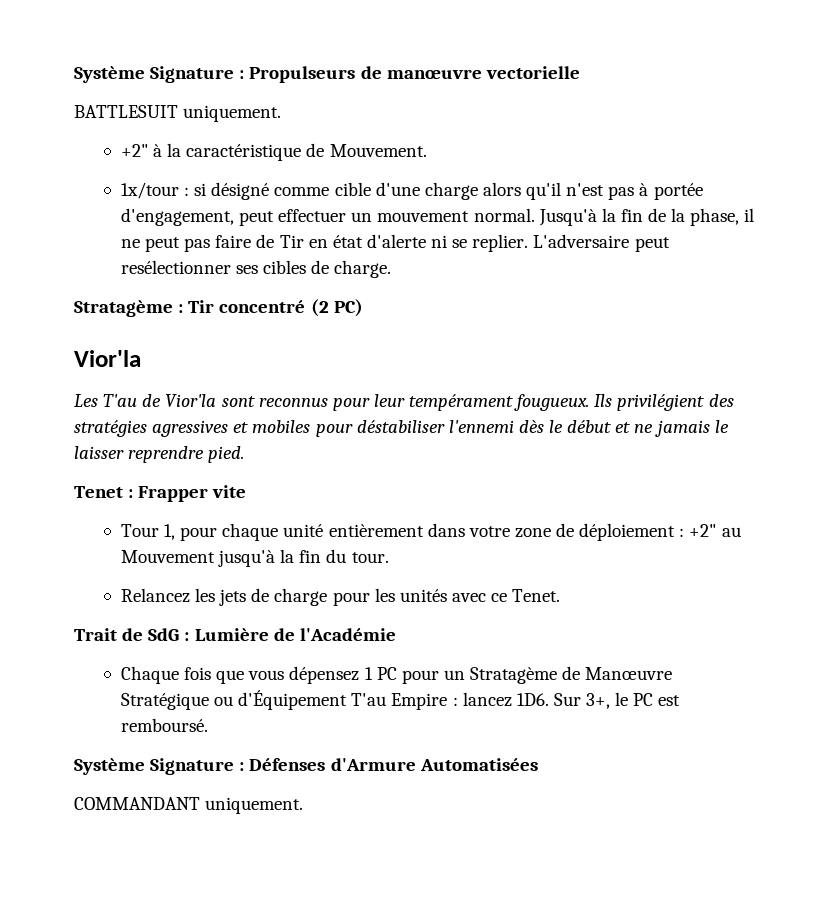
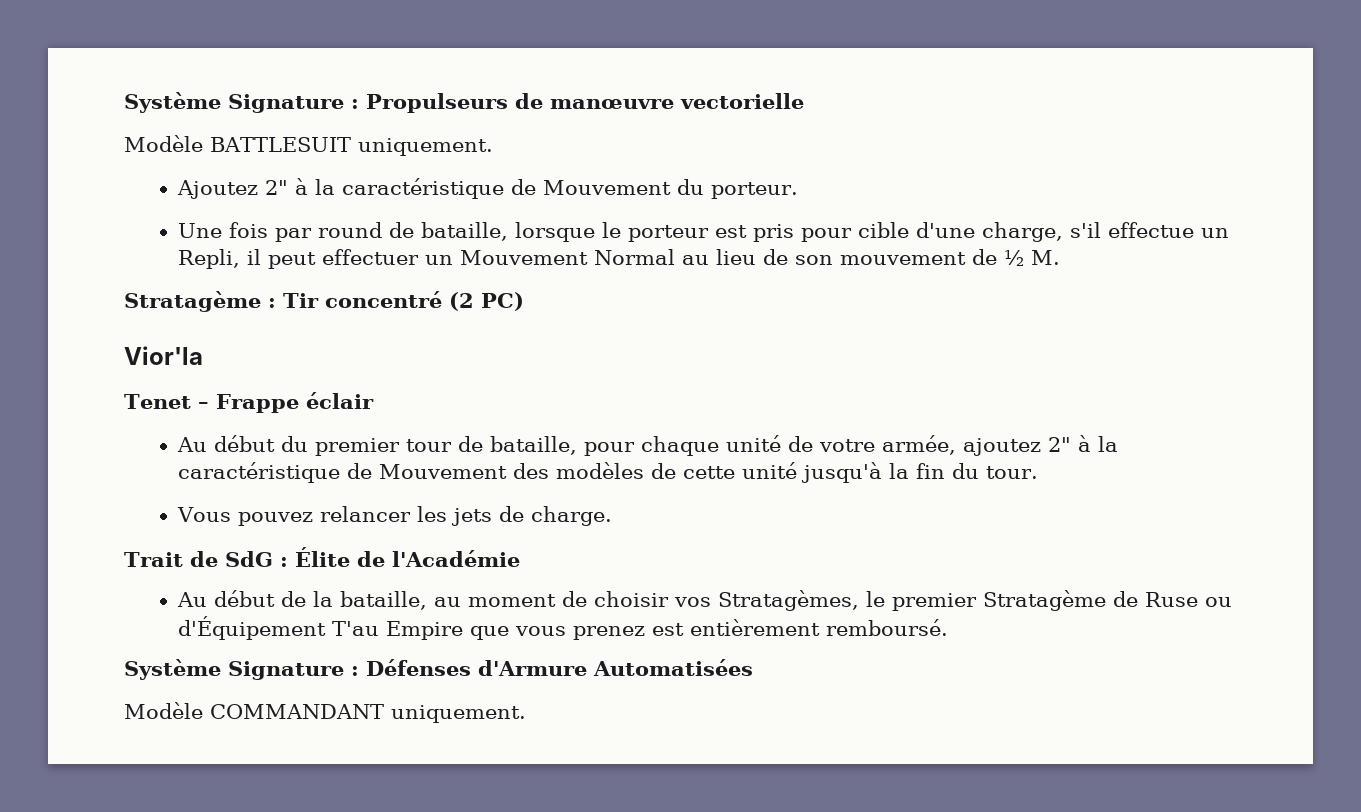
(580, 72) none -> [124,135,203,152] Modèle
[120,143,427,161] [120,182,703,200] [120,208,755,226] [120,234,670,252] [120,260,392,278] +2" à la caractéristique de Mouvement. // 1x/tour : si désigné comme cible d'une charge alors qu'il n'est pas à portée d'engagement, peut effectuer un mouvement normal. Jusqu'à la fin de la phase, il ne peut pas faire de Tir en état d'alerte ni se replier. L'adversaire peut resélectionner ses cibles de charge. -> [177,178,799,199] [178,222,1230,242] [178,249,1061,269] Ajoutez 2" à la caractéristique de Mouvement du porteur. // Une fois par round de bataille, lorsque le porteur est pris pour cible d'une charge, s'il effectue un Repli, il peut effectuer un Mouvement Normal au lieu de son mouvement de ½ M.
[74,394,734,411] [74,420,729,437] [74,446,245,463] [74,485,247,502] [120,523,741,541] [120,550,215,563] Les T'au de Vior'la sont reconnus pour leur tempérament fougueux. Ils privilégient des stratégies agressives et mobiles pour déstabiliser l'ennemi dès le début et ne jamais le laisser reprendre pied. // Tenet : Frapper vite // Tour 1, pour chaque unité entièrement dans votre zone de déploiement : +2" au Mouvement -> [124,392,374,413] [177,435,1119,456] [178,462,798,483] Tenet – Frappe éclair // Au début du premier tour de bataille, pour chaque unité de votre armée, ajoutez 2" à la caractéristique de Mouvement des modèles de cette unité
[120,588,561,606] Relancez les jets de charge pour les unités avec ce Tenet. -> [177,506,613,526] Vous pouvez relancer les jets de charge.
[194,628,269,641] Lumière -> [294,547,350,567] Élite
[120,666,673,684] [120,690,681,710] Chaque fois que vous dépensez 1 PC pour un Stratagème de Manœuvre Stratégique ou d'Équipement T'au Empire : lancez 1D6. Sur 3+, le PC est -> [177,590,1233,611] [178,616,821,640] Au début de la bataille, au moment de choisir vos Stratagèmes, le premier Stratagème de Ruse ou d'Équipement T'au Empire que vous prenez est entièrement
(538, 764) none -> [124,702,203,719] Modèle

